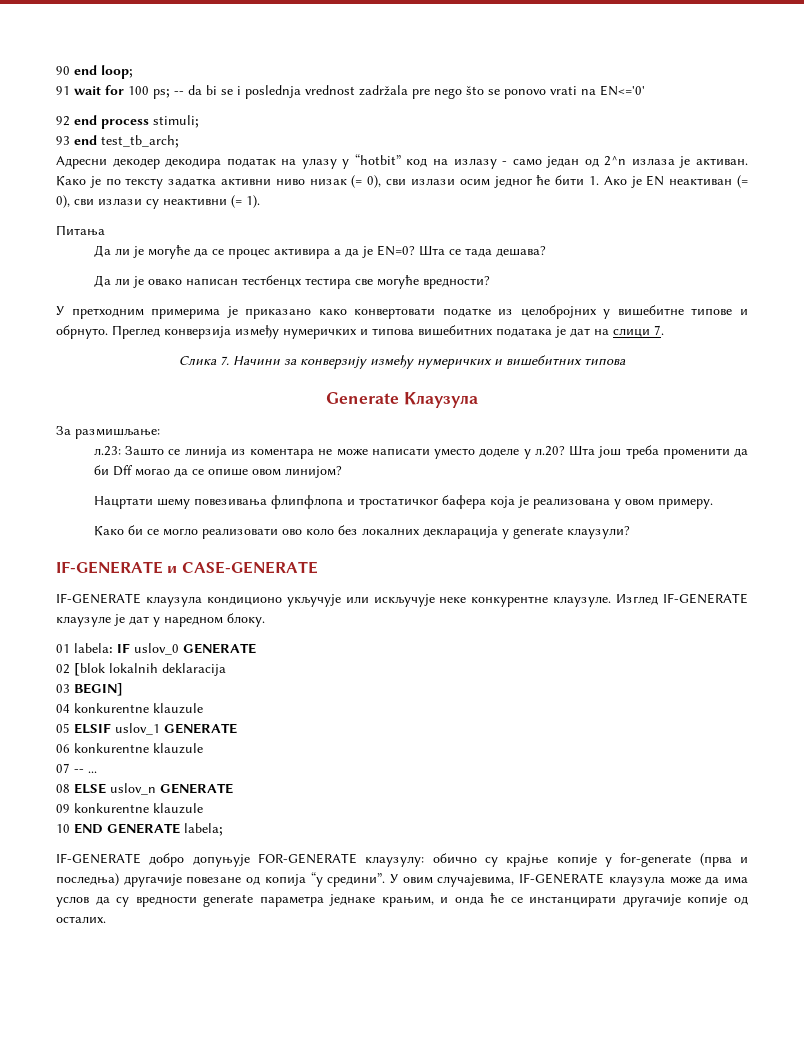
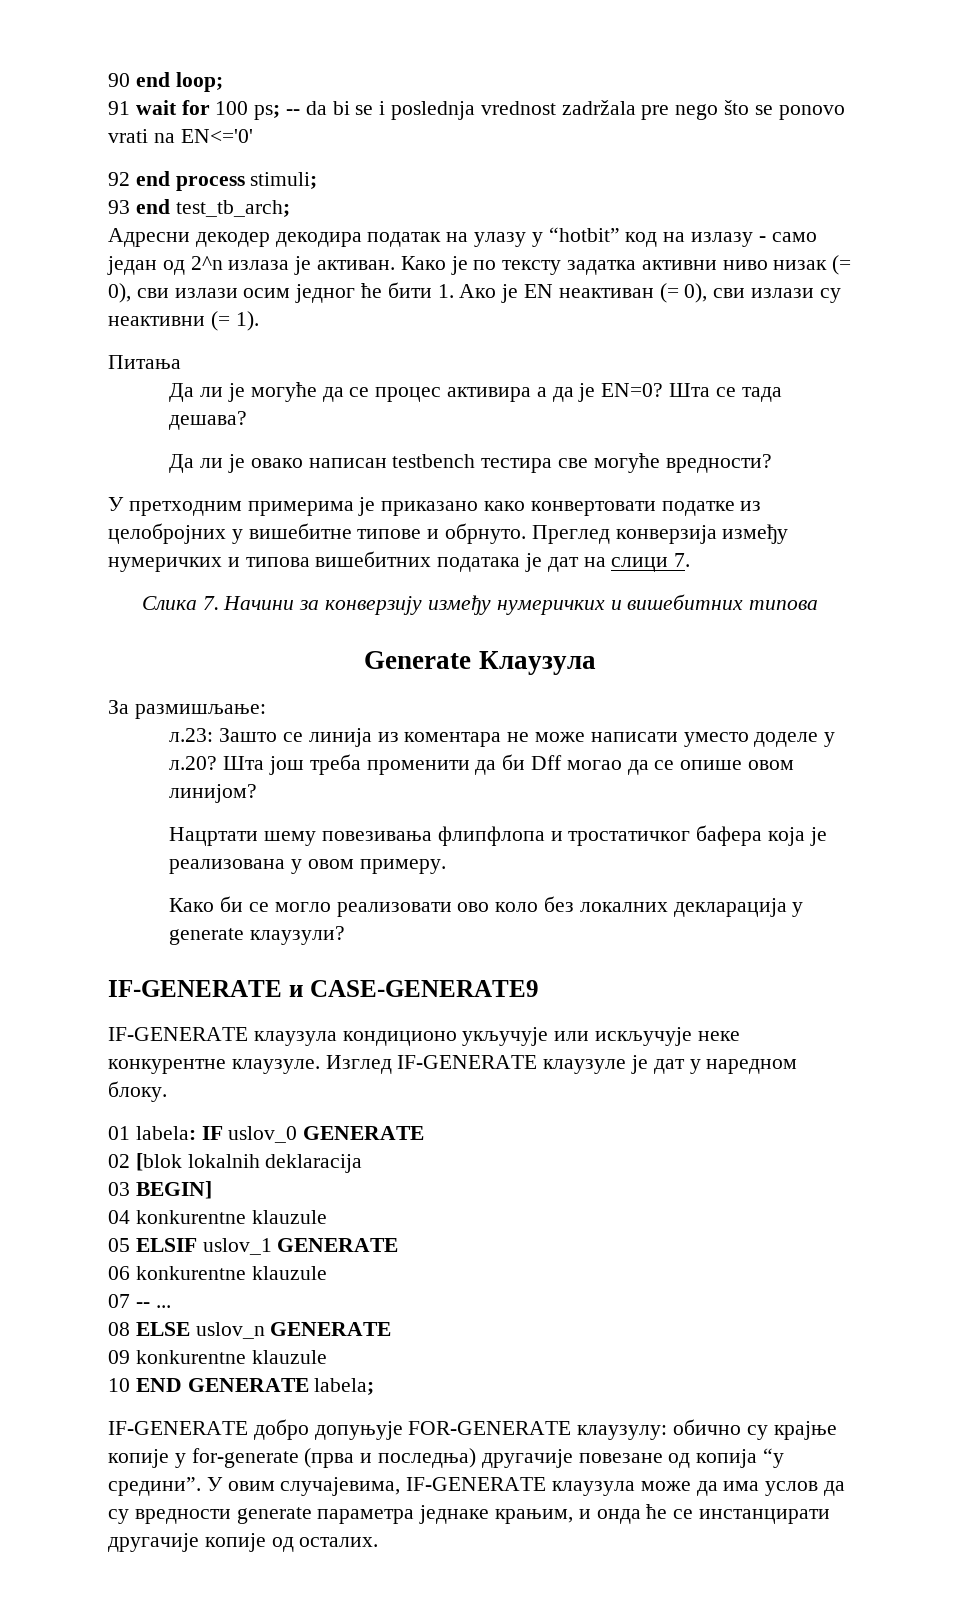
[241,275,302,287] тестбенцх -> [392,454,476,468] testbench
[181,561,318,574] CASE-GENERATE -> [309,980,539,997] CASE-GENERATE9

